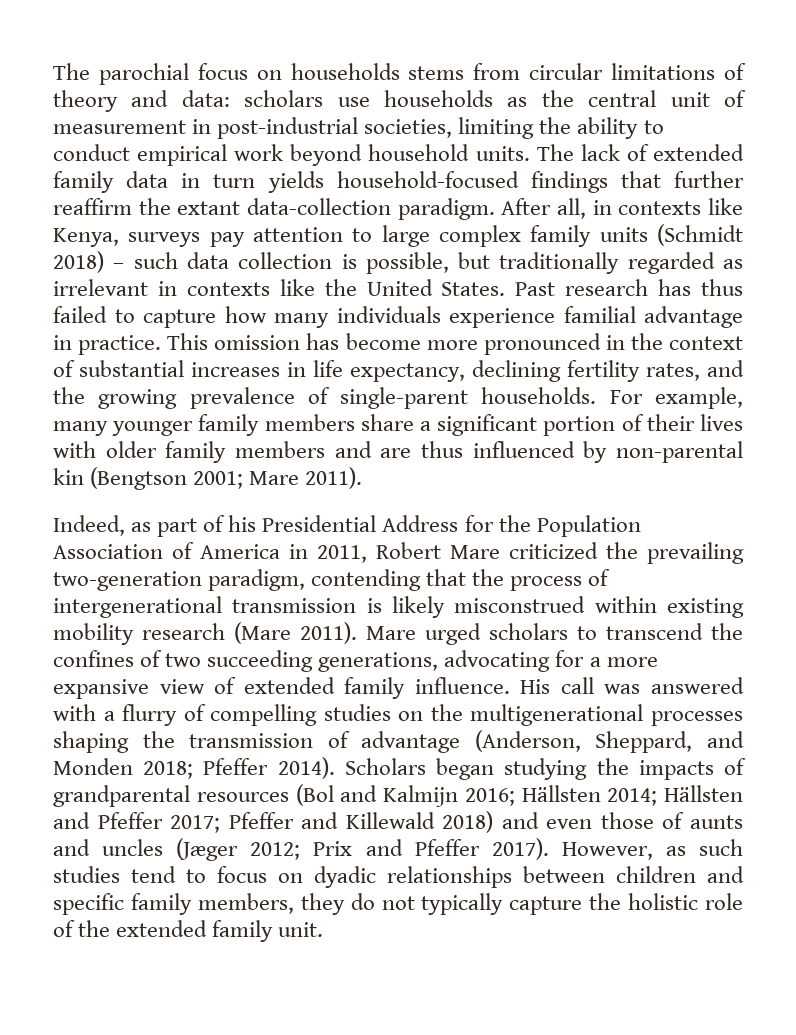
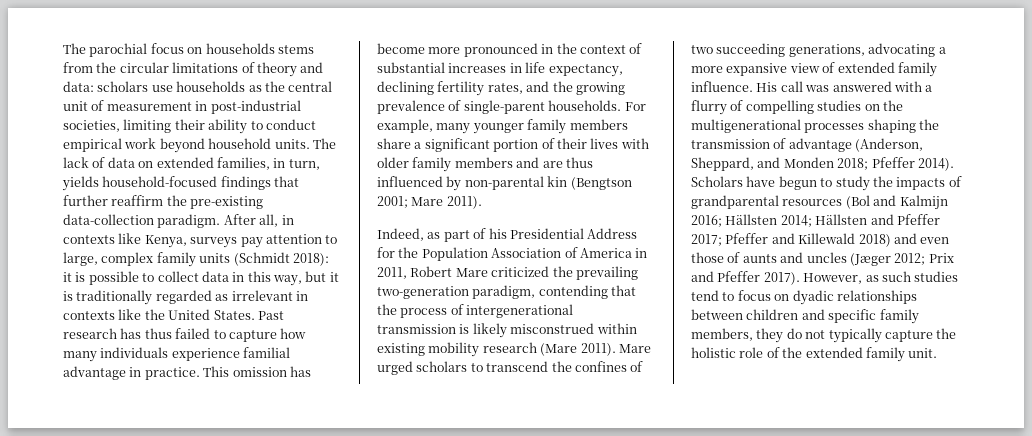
(521, 71) none -> [96,62,117,73] the
[539,117,572,134] the -> [174,119,205,130] their
[652,144,744,161] [53,171,256,193] extended family data in turn -> [107,157,320,170] data on extended families, in turn,
[177,201,241,215] extant -> [190,196,264,209] pre-existing
[381,225,430,247] large -> [63,252,98,266] large,
[53,251,491,274] 2018) – such data collection is possible, but -> [292,253,329,266] [63,271,339,286] [63,291,73,301] 2018): it is possible to collect data in this way, but it is
[555,650,585,667] for -> (936, 50) none
[436,758,588,780] began studying -> [746,176,870,191] have begun to study

